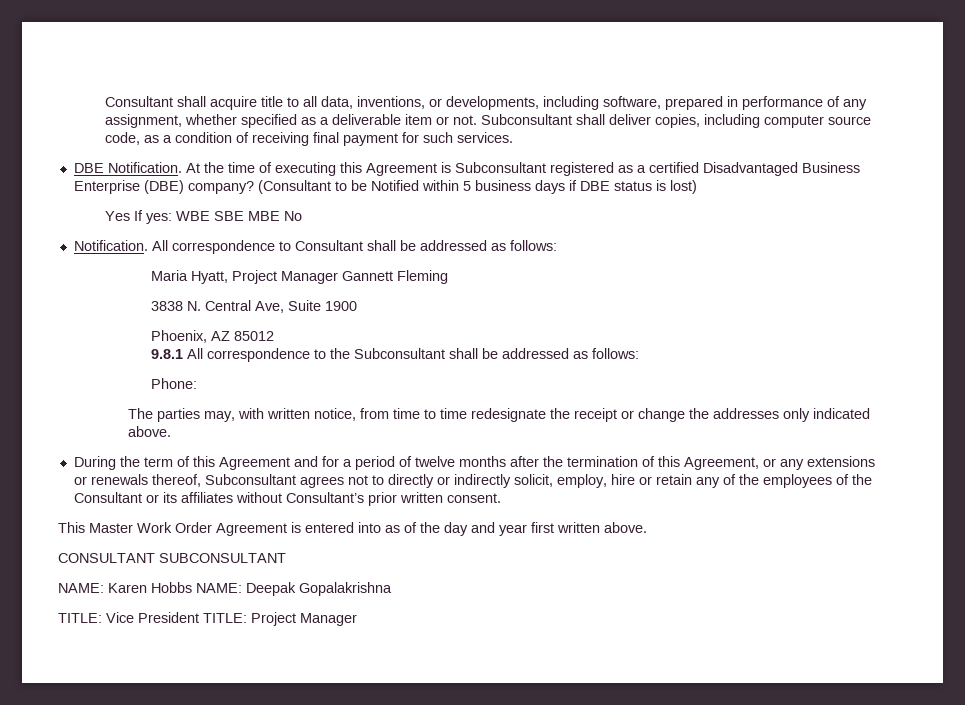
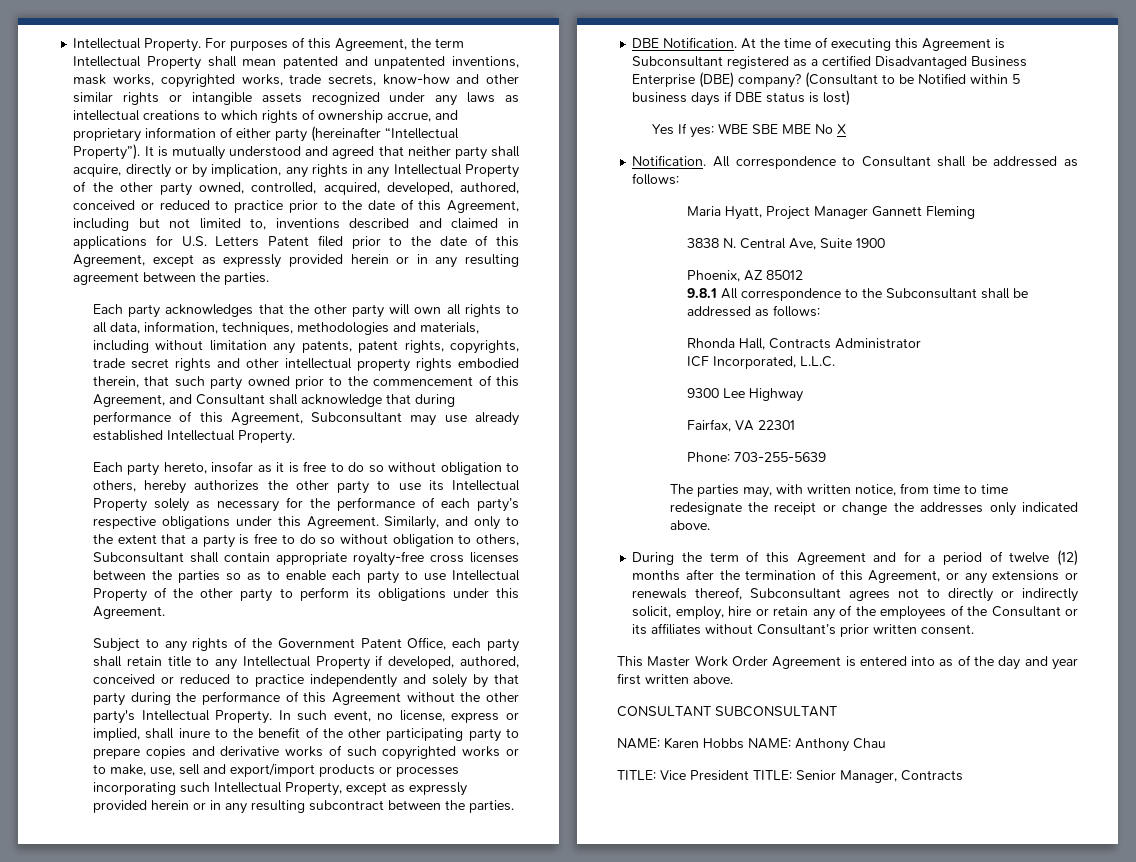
[104,96,867,110] [104,114,871,128] [104,132,513,146] Consultant shall acquire title to all data, inventions, or developments, including software, prepared in performance of any assignment, whether specified as a deliverable item or not. Subconsultant shall deliver copies, including computer source code, as a condition of receiving final payment for such services. -> [73,37,465,52] [73,56,519,70] [73,74,519,88] [73,92,519,106] [73,109,459,123] [73,126,460,142] [73,144,521,160] [73,164,519,178] [73,181,519,196] [73,199,519,213] [73,218,520,231] [73,235,519,249] [73,254,519,268] [73,272,270,285] [93,304,519,318] [93,321,480,335] [93,340,519,354] [93,358,519,372] [93,375,519,390] [93,394,456,407] [93,411,519,426] [93,430,296,444] [93,461,519,476] [93,480,521,494] [93,497,519,512] [93,516,519,530] [93,533,520,548] [93,551,520,566] [93,570,521,584] [93,587,519,602] [93,606,166,619] [93,637,519,652] [93,655,519,670] [93,674,519,688] [93,691,519,706] [93,710,519,724] [93,727,519,742] [93,745,519,760] [93,763,460,777] [93,782,468,796] [93,800,515,814] Intellectual Property. For purposes of this Agreement, the term Intellectual Property shall mean patented and unpatented inventions, mask works, copyrighted works, trade secrets, know-how and other similar rights or intangible assets recognized under any laws as intellectual creations to which rights of ownership accrue, and proprietary information of either party (hereinafter “Intellectual Property”). It is mutually understood and agreed that neither party shall acquire, directly or by implication, any rights in any Intellectual Property of the other party owned, controlled, acquired, developed, authored, conceived or reduced to practice prior to the date of this Agreement, including but not limited to, inventions described and claimed in applications for U.S. Letters Patent filed prior to the date of this Agreement, except as expressly provided herein or in any resulting agreement between the parties. // Each party acknowledges that the other party will own all rights to all data, information, techniques, methodologies and materials, including without limitation any patents, patent rights, copyrights, trade secret rights and other intellectual property rights embodied therein, that such party owned prior to the commencement of this Agreement, and Consultant shall acknowledge that during performance of this Agreement, Subconsultant may use already established Intellectual Property. // Each party hereto, insofar as it is free to do so without obligation to others, hereby authorizes the other party to use its Intellectual Property solely as necessary for the performance of each party’s respective obligations under this Agreement. Similarly, and only to the extent that a party is free to do so without obligation to others, Subconsultant shall contain appropriate royalty-free cross licenses between the parties so as to enable each party to use Intellectual Property of the other party to perform its obligations under this Agreement. // Subject to any rights of the Government Patent Office, each party shall retain title to any Intellectual Property if developed, authored, conceived or reduced to practice independently and solely by that party during the performance of this Agreement without the other party's Intellectual Property. In such event, no license, express or implied, shall inure to the benefit of the other participating party to prepare copies and derivative works of such copyrighted works or to make, use, sell and export/import products or processes incorporating such Intellectual Property, except as expressly provided herein or in any resulting subcontract between the parties.
(302, 216) none -> [837,124,847,134] X
(640, 353) none -> [687,338,922,350] [687,356,836,369] [687,388,804,402] [687,419,796,432] // Rhonda Hall, Contracts Administrator // ICF Incorporated, L.L.C. // 9300 Lee Highway // Fairfax, VA 22301
(198, 383) none -> [734,452,827,462] 703-255-5639
(455, 461) none -> [1057,550,1078,566] (12)
[246,582,392,596] Deepak Gopalakrishna -> [795,738,886,752] Anthony Chau
[251,612,357,626] Project Manager -> [796,770,963,783] Senior Manager, Contracts

